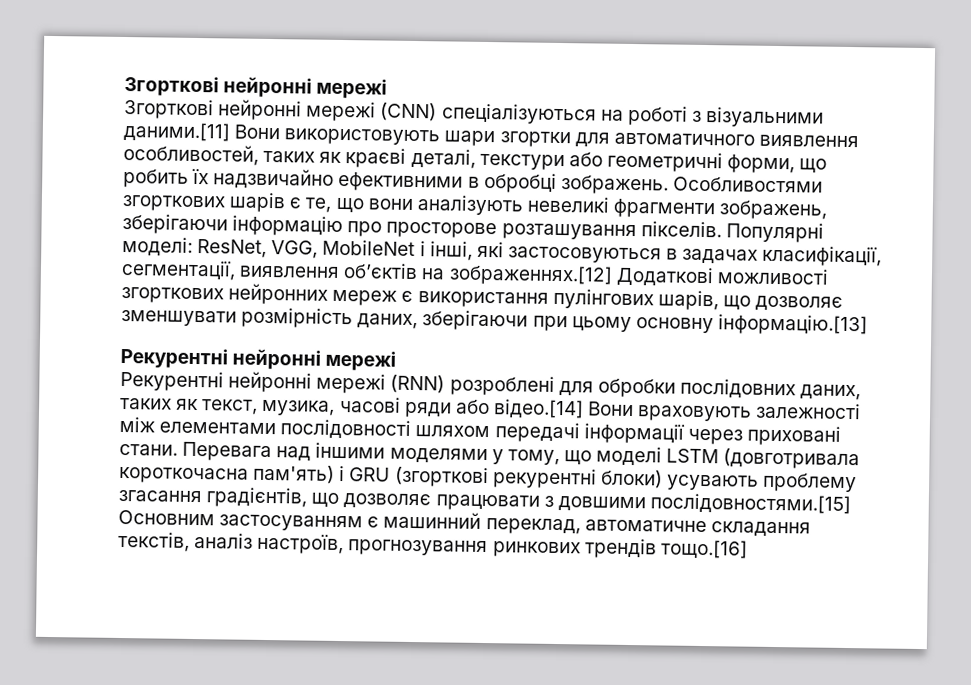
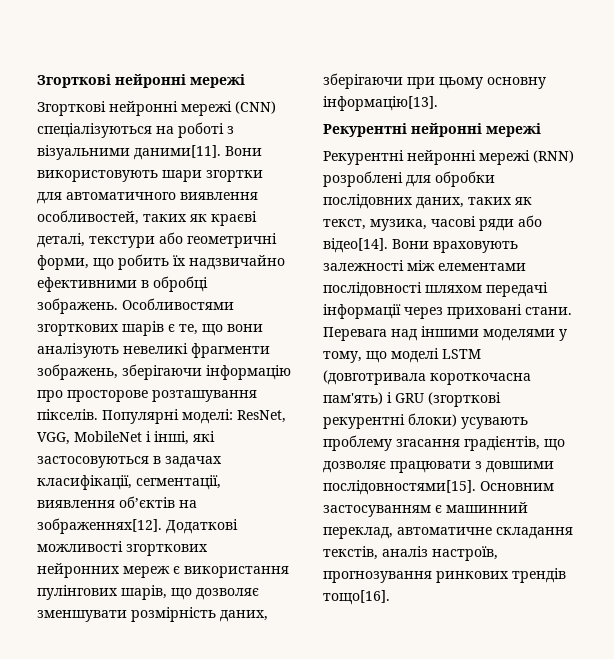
[123,121,230,142] даними.[11] -> [134,145,221,160] даними[11].
[448,264,613,286] зображеннях.[12] -> [37,518,162,534] зображеннях[12].
[717,314,868,336] інформацію.[13] -> [323,96,438,111] інформацію[13].
[492,399,584,419] відео.[14] -> [323,238,388,253] відео[14].
[649,493,851,515] послідовностями.[15] -> [323,480,476,495] послідовностями[15].
[660,539,748,559] тощо.[16] -> [323,590,390,605] тощо[16].

